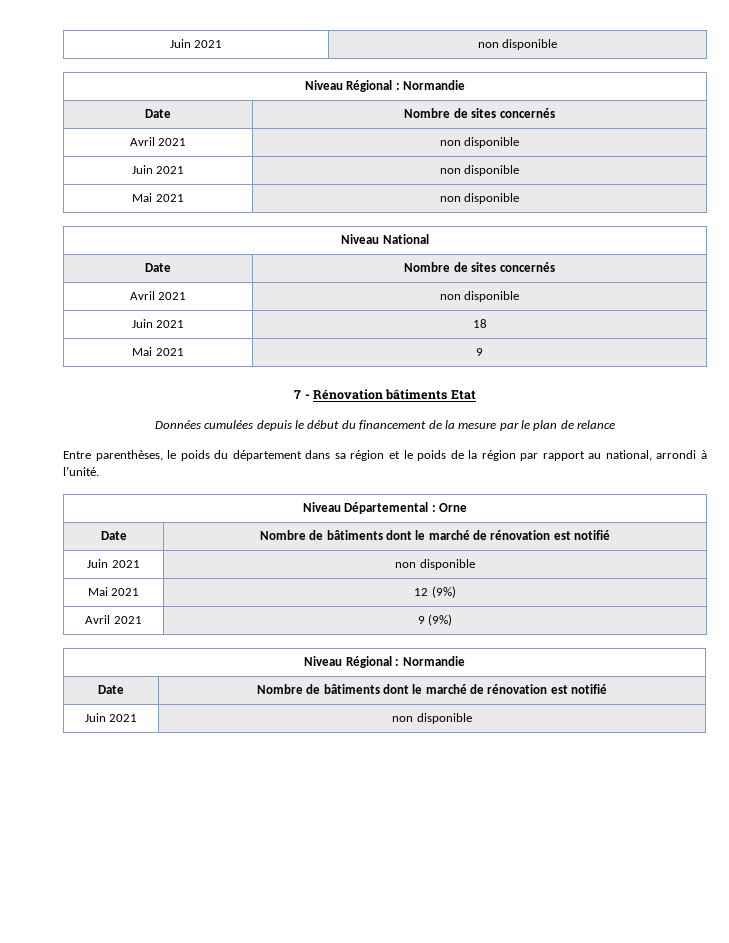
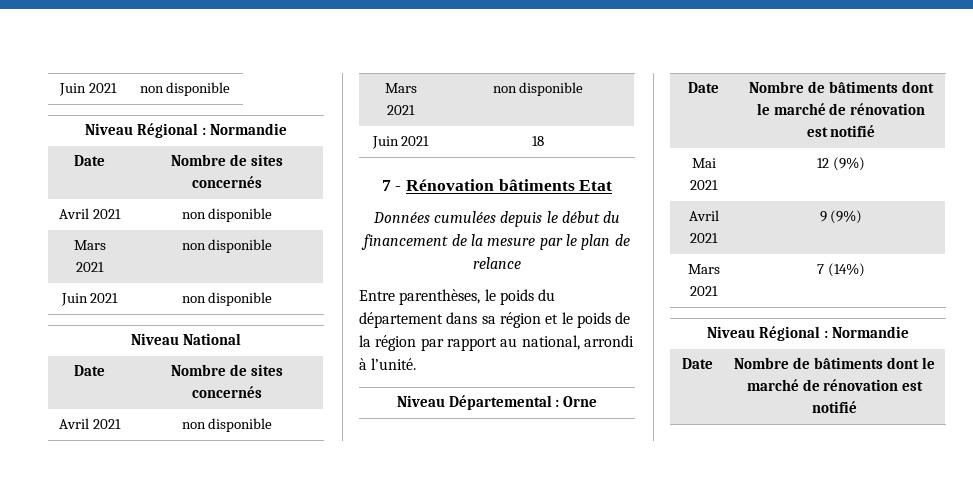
[131,165,185,174] [439,165,520,176] [132,193,153,202] Juin 2021 | non disponible // Mai -> [73,240,106,250] [76,262,104,272] [181,239,273,253] [60,293,88,306] Mars 2021 | non disponible // Juin
(520, 296) none -> [384,83,417,93] [387,105,415,115] [492,82,584,96] // Mars 2021 | non disponible
[132,347,184,356] [476,348,483,356] // Mai 2021 | 9 -> (544, 141) none
[87,559,140,568] [395,559,475,570] // Juin 2021 | non disponible -> (876, 131) none
(453, 620) none -> [687,264,720,274] [690,286,718,296] [817,263,865,277] // Mars 2021 | 7 (14%)
[84,713,138,722] [392,713,472,724] // Juin 2021 | non disponible -> (857, 407) none

